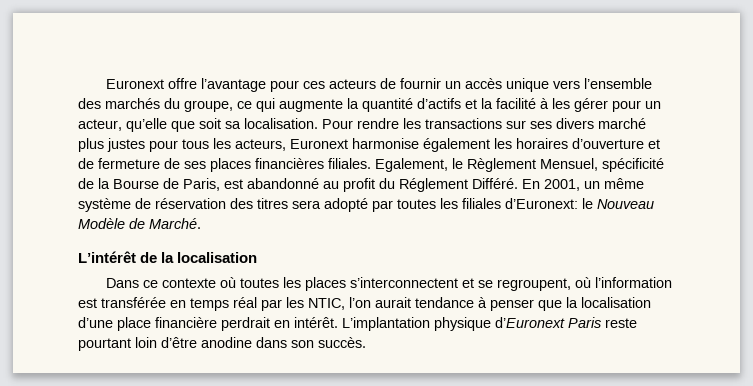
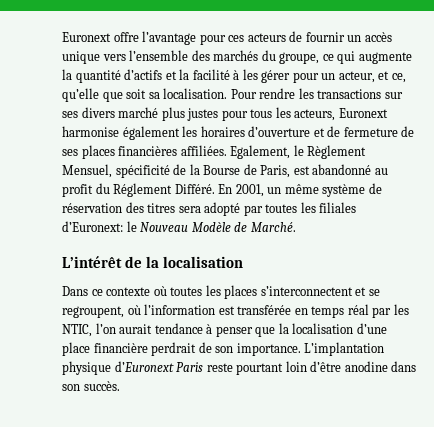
(122, 125) none -> [378,71,406,83] et ce,
[328,158,371,169] filiales. -> [180,145,227,156] affiliées.
[274,317,338,328] en intérêt. -> [198,342,301,356] de son importance.

